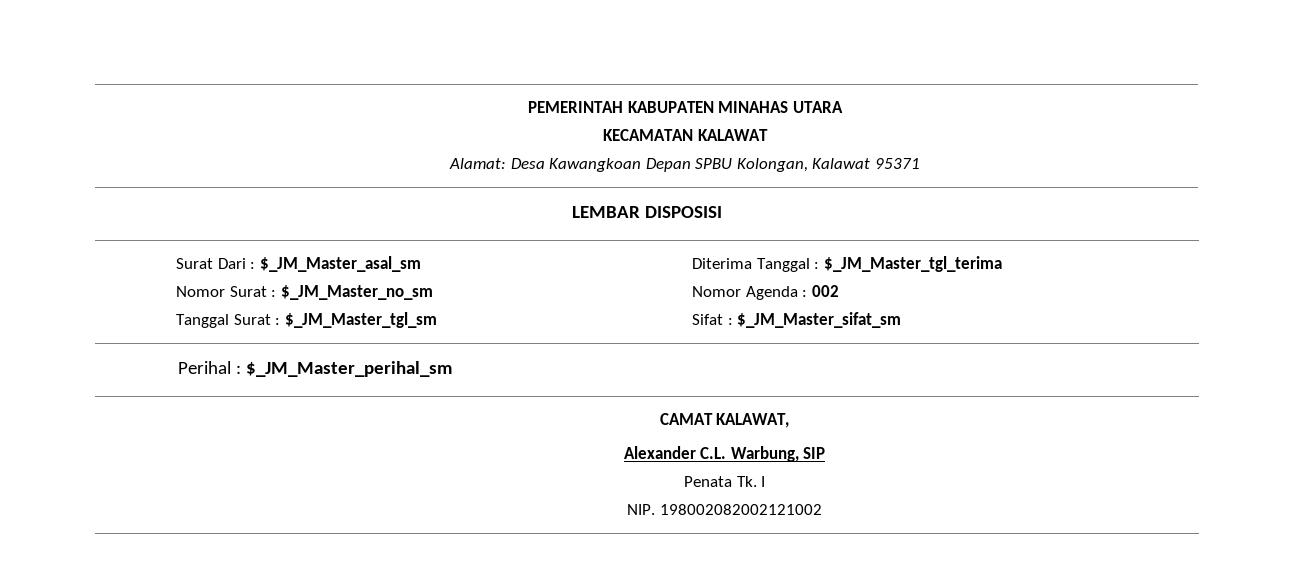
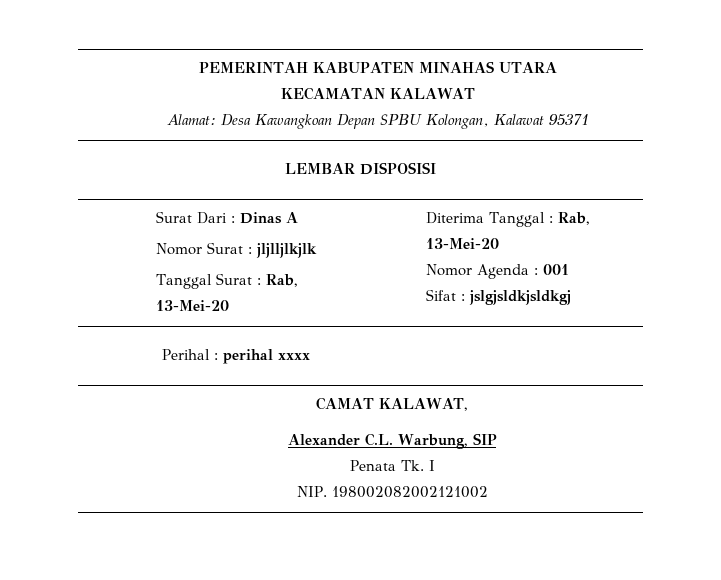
[259,256,421,272] $_JM_Master_asal_sm -> [240,212,299,224] Dinas A
[280,285,433,300] $_JM_Master_no_sm -> [256,243,318,258] jljlljlkjlk
[284,312,437,328] $_JM_Master_tgl_sm -> [266,274,299,287] [156,300,230,311] Rab, 13-Mei-20
[823,256,1002,272] $_JM_Master_tgl_terima -> [558,212,591,225] [426,238,500,249] Rab, 13-Mei-20
[811,285,839,297] 002 -> [543,264,570,275] 001
[737,312,902,328] $_JM_Master_sifat_sm -> [469,290,572,305] jslgjsldkjsldkgj
[246,361,453,377] $_JM_Master_perihal_sm -> [223,349,311,364] perihal xxxx

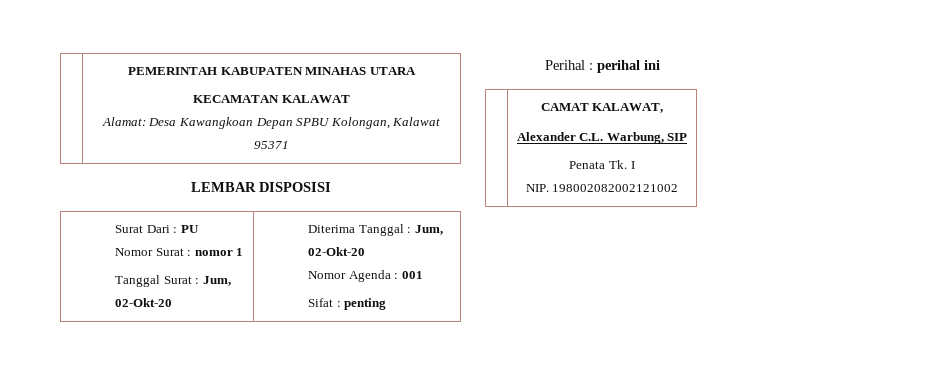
[240,212,299,224] Dinas A -> [180,225,199,233] PU
[256,243,318,258] jljlljlkjlk -> [194,248,244,256] nomor 1
[266,274,299,287] [156,300,230,311] Rab, 13-Mei-20 -> [202,276,231,286] [115,298,173,307] Jum, 02-Okt-20
[558,212,591,225] [426,238,500,249] Rab, 13-Mei-20 -> [414,225,443,235] [308,247,366,256] Jum, 02-Okt-20
[469,290,572,305] jslgjsldkjsldkgj -> [344,298,387,310] penting
[278,353,311,360] xxxx -> [643,60,660,70] ini

